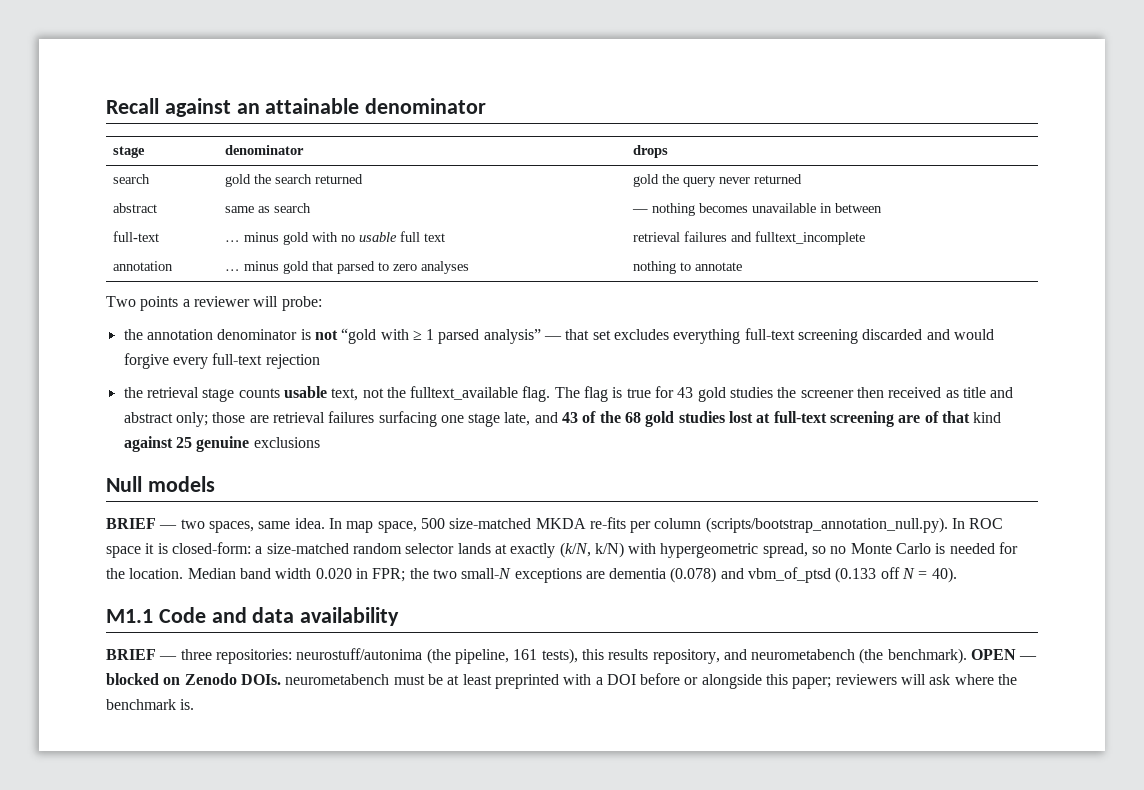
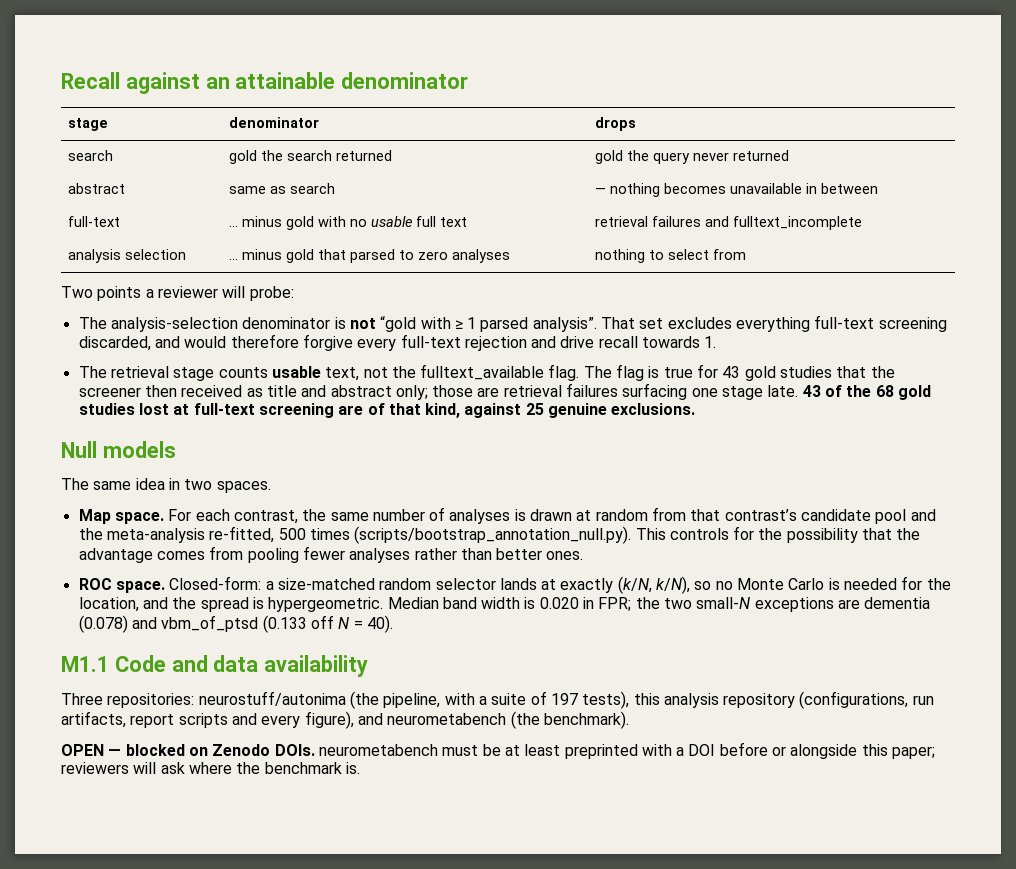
[112,261,173,271] annotation -> [68,249,187,263] analysis selection
[694,262,742,271] annotate -> [668,249,747,260] select from
[123,329,213,340] the annotation -> [78,317,238,332] The analysis-selection
[483,329,590,344] analysis” — that -> [532,317,636,332] analysis”. That
[862,329,923,340] discarded -> [78,336,151,351] discarded,
(995, 334) none -> [230,334,299,348] therefore
[123,387,143,398] // the -> [531,336,717,348] [78,366,107,378] and drive recall towards 1. // The
(774, 392) none -> [836,366,867,378] that
[504,412,558,426] late, and -> [767,385,799,397] late.
[973,412,1002,423] kind -> [425,403,461,418] kind,
[253,437,320,448] exclusions -> [611,403,696,415] exclusions.
[106,517,1004,533] [106,542,251,558] BRIEF — two spaces, same idea. In map space, 500 size-matched MKDA re-fits per column (scripts/bootstrap_annotation_null.py). In ROC space it is closed-form: -> [61,478,271,493] [78,507,936,524] [78,526,921,544] [78,546,584,563] [78,576,262,593] The same idea in two spaces. // Map space. For each contrast, the same number of analyses is drawn at random from that contrast’s candidate pool and the meta-analysis re-fitted, 500 times (scripts/bootstrap_annotation_null.py). This controls for the possibility that the advantage comes from pooling fewer analyses rather than better ones. // ROC space. Closed-form:
[594,542,808,558] k/N) with hypergeometric spread, -> [656,576,691,594] k/N),
[129,568,184,579] location. -> [78,597,384,612] location, and the spread is hypergeometric.
(312, 573) none -> [524,597,536,609] is
[106,649,212,660] BRIEF — three -> [61,693,103,705] Three
[513,648,720,664] 161 tests), this results repository, -> [444,691,934,709] [61,711,354,729] with a suite of 197 tests), this analysis repository (configurations, run artifacts, report scripts and every figure),
(967, 656) none -> (629, 720) //

